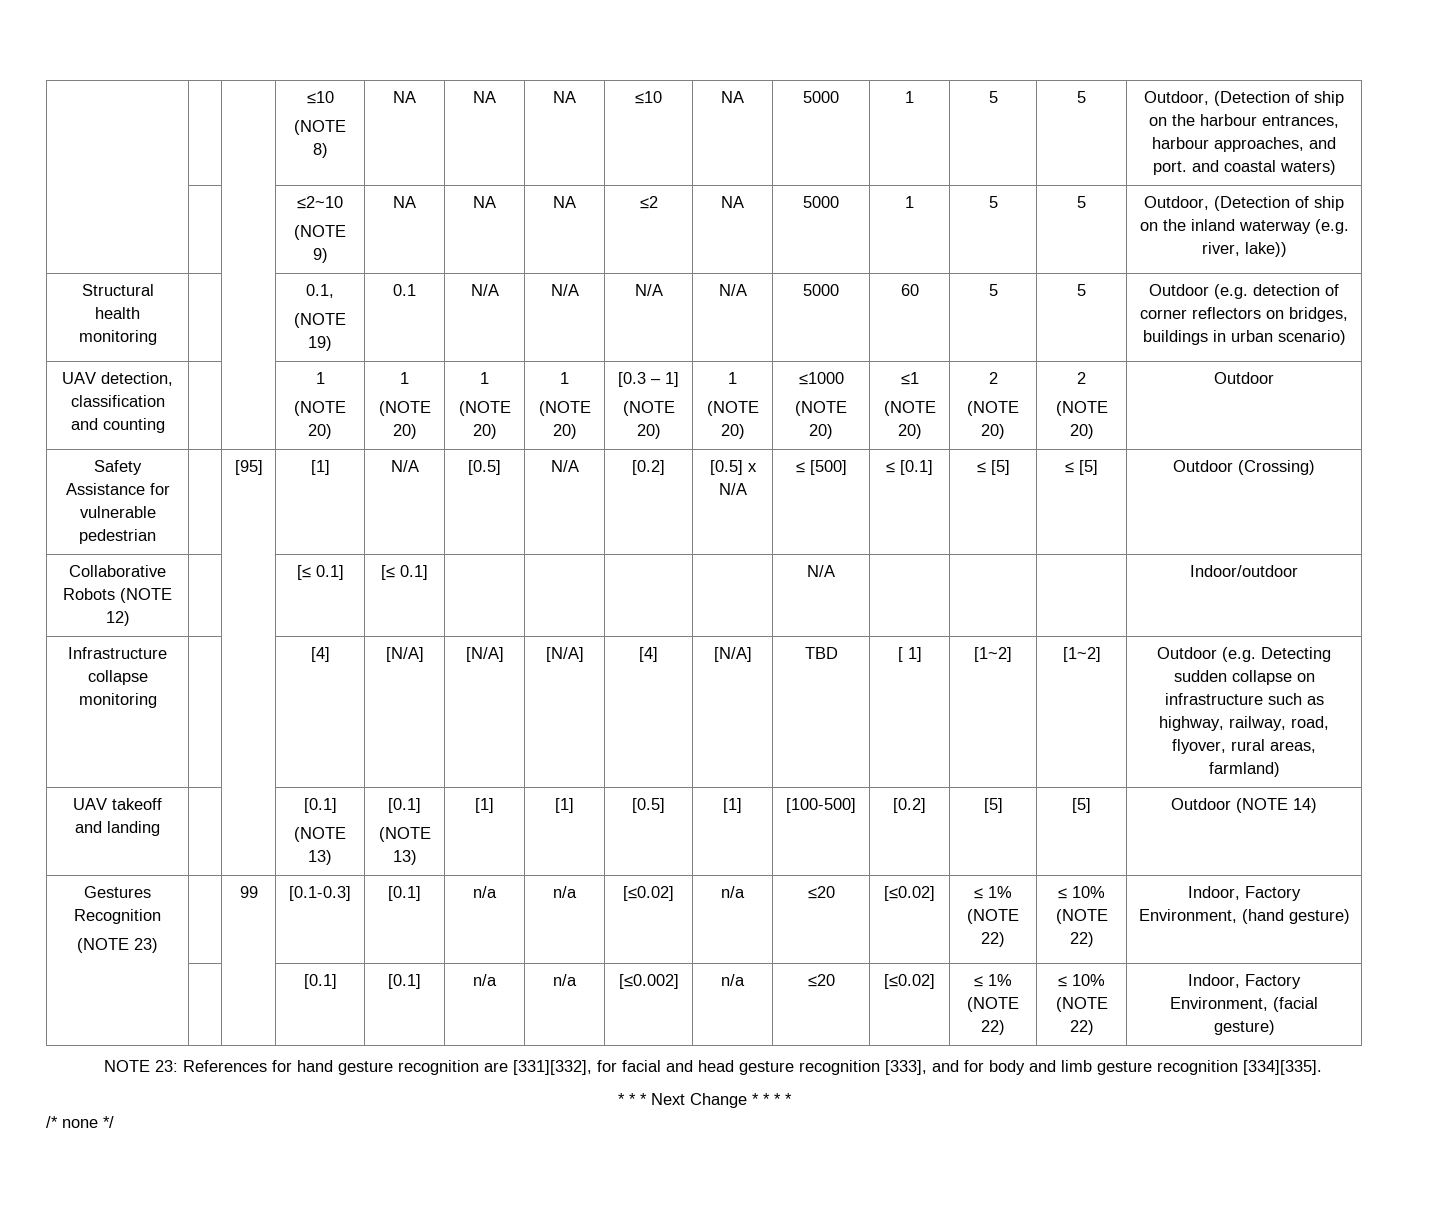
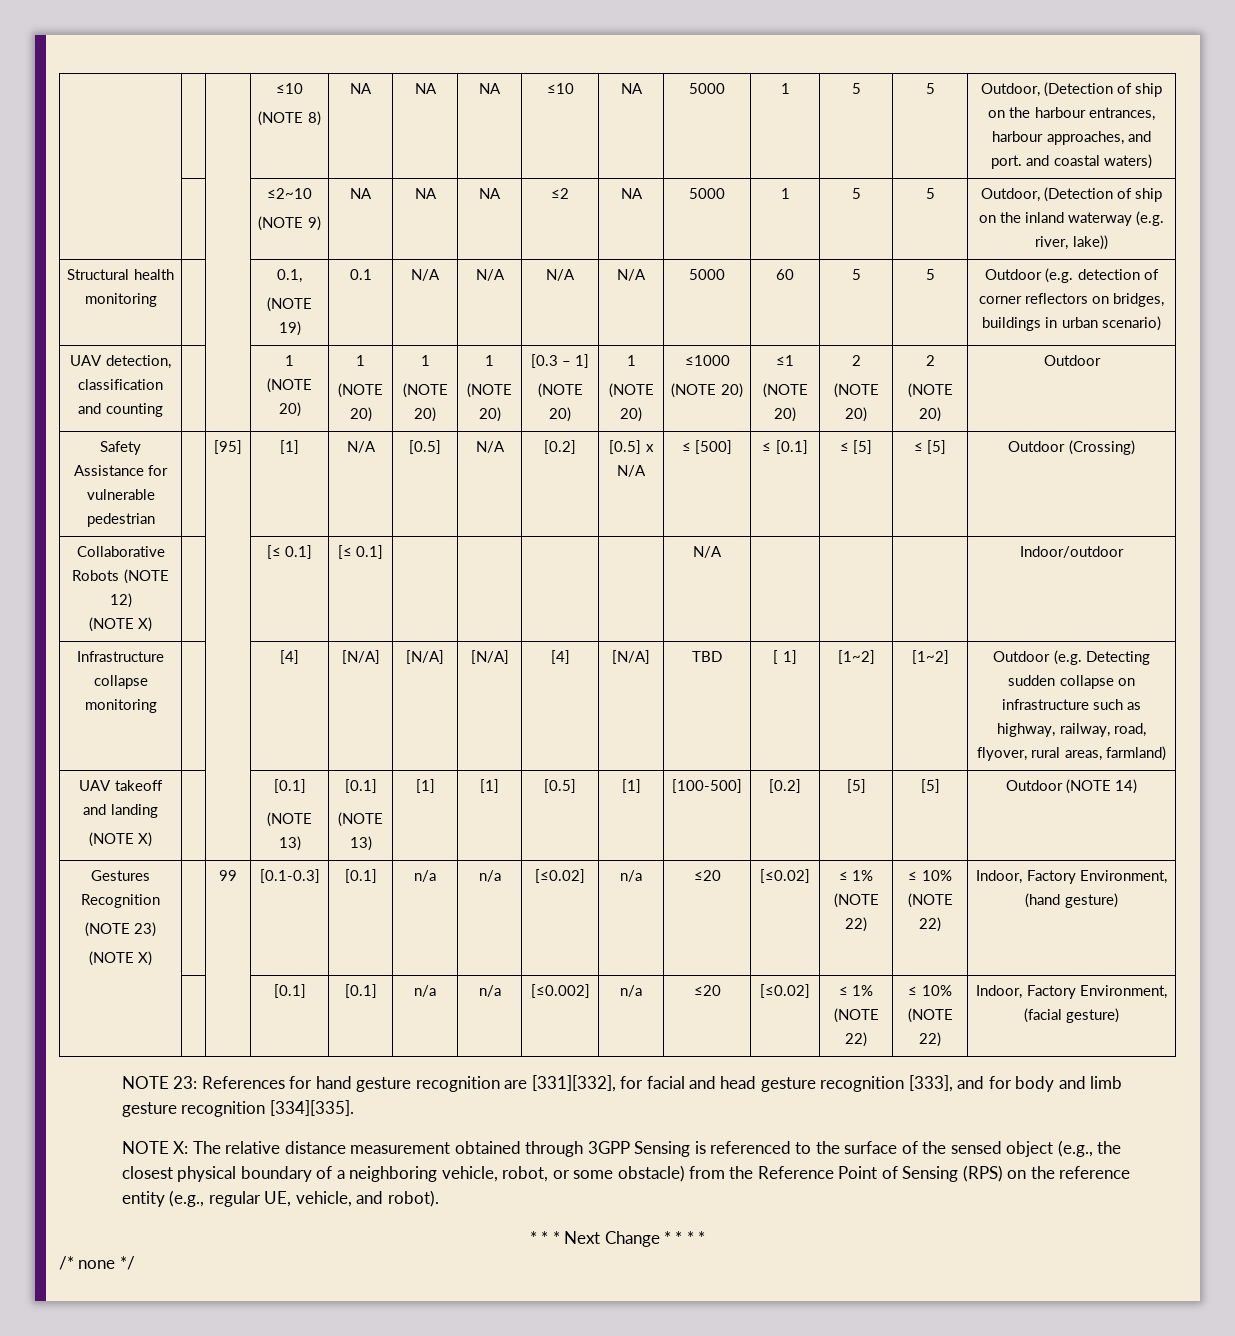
(130, 618) none -> [88,617,153,632] // (NOTE X)
(160, 828) none -> [88,832,153,847] // (NOTE X)
(158, 945) none -> [88,951,153,966] // (NOTE X)
(1323, 1067) none -> [121,1140,1122,1157] [121,1165,1131,1182] [121,1190,439,1207] // NOTE X: The relative distance measurement obtained through 3GPP Sensing is referenced to the surface of the sensed object (e.g., the closest physical boundary of a neighboring vehicle, robot, or some obstacle) from the Reference Point of Sensing (RPS) on the reference entity (e.g., regular UE, vehicle, and robot).

